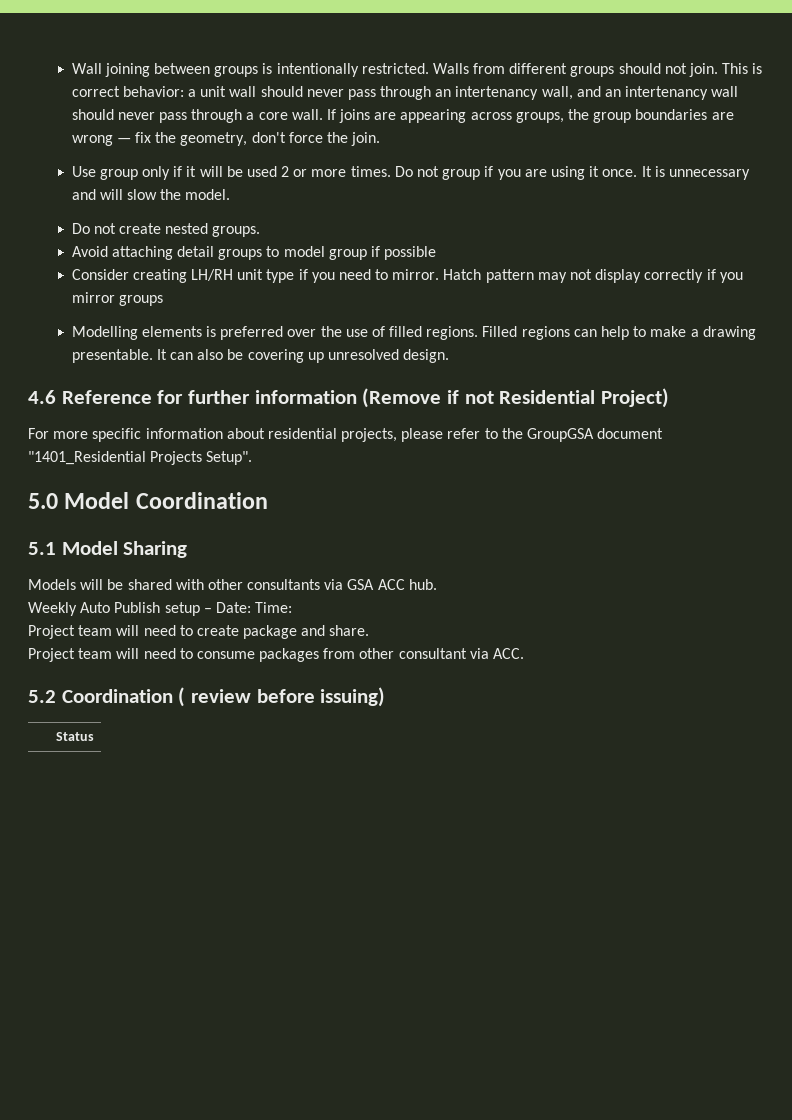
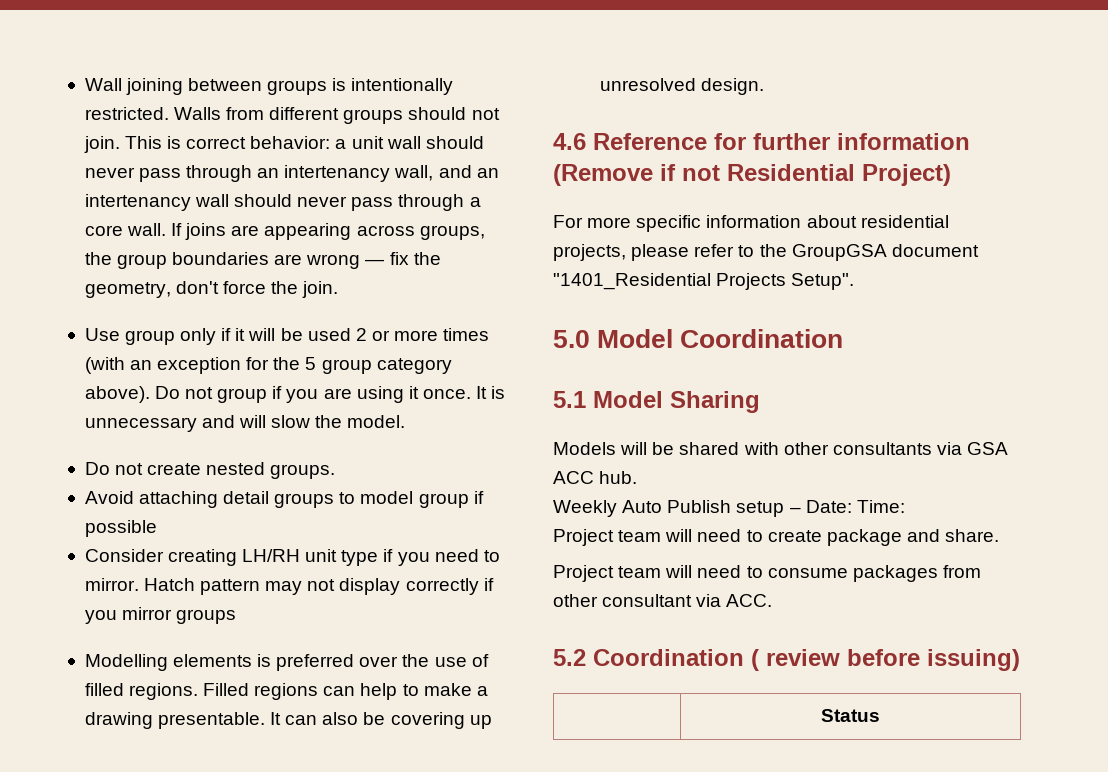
[350,166,391,177] times. -> [443,328,490,341] [84,357,452,374] [84,386,150,403] times (with an exception for the 5 group category above).

